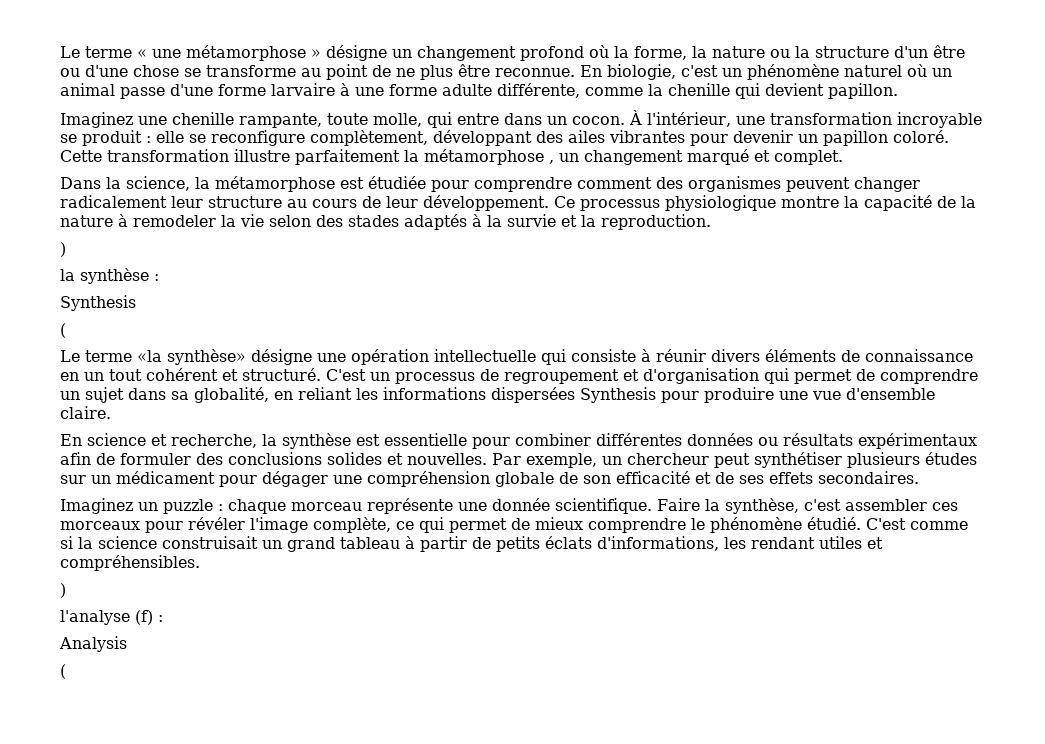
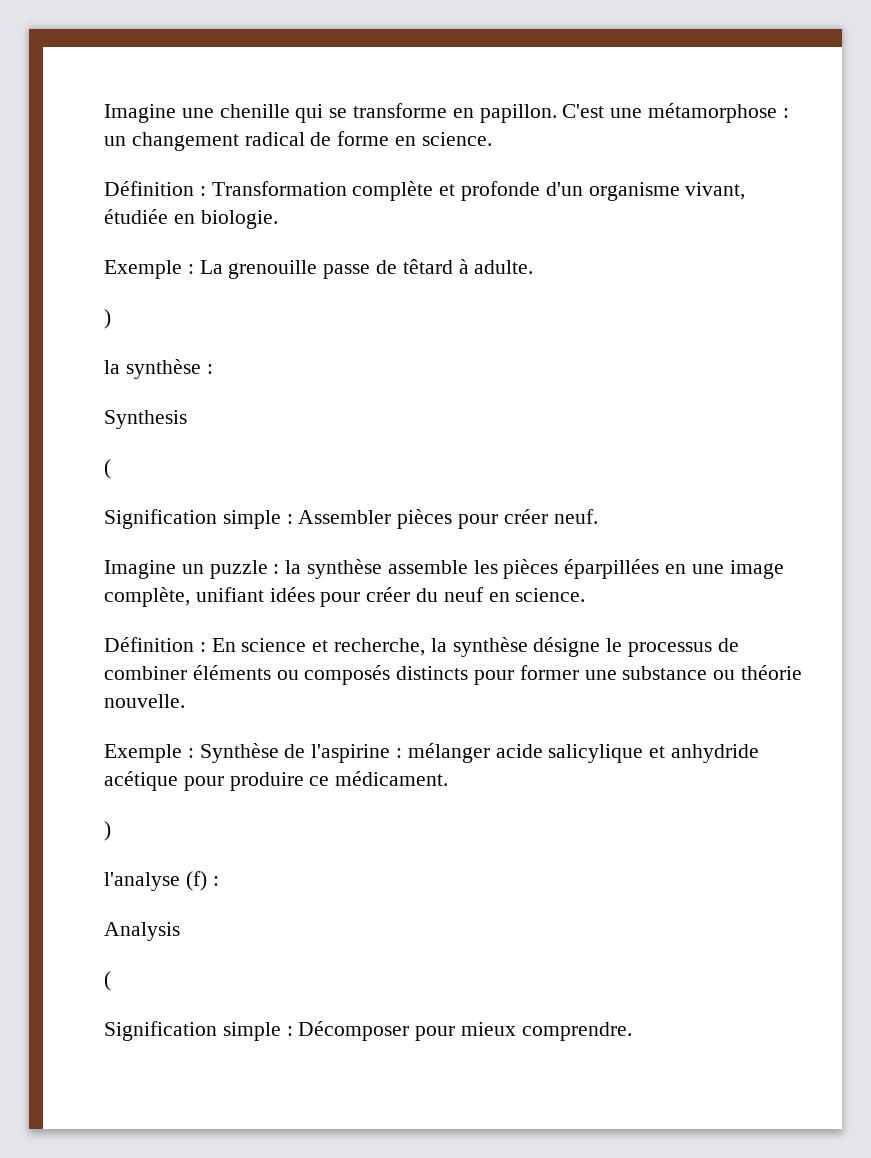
[60,45,965,61] [60,64,952,80] [60,83,898,99] [60,110,982,128] [60,130,949,146] [60,149,843,165] [60,176,920,192] [60,195,976,211] [60,214,711,230] Le terme « une métamorphose » désigne un changement profond où la forme, la nature ou la structure d'un être ou d'une chose se transforme au point de ne plus être reconnue. En biologie, c'est un phénomène naturel où un animal passe d'une forme larvaire à une forme adulte différente, comme la chenille qui devient papillon. // Imaginez une chenille rampante, toute molle, qui entre dans un cocon. À l'intérieur, une transformation incroyable se produit : elle se reconfigure complètement, développant des ailes vibrantes pour devenir un papillon coloré. Cette transformation illustre parfaitement la métamorphose , un changement marqué et complet. // Dans la science, la métamorphose est étudiée pour comprendre comment des organismes peuvent changer radicalement leur structure au cours de leur développement. Ce processus physiologique montre la capacité de la nature à remodeler la vie selon des stades adaptés à la survie et la reproduction. -> [104,103,789,123] [104,131,492,151] [104,181,746,201] [104,209,278,229] [104,259,534,279] Imagine une chenille qui se transforme en papillon. C'est une métamorphose : un changement radical de forme en science. // Définition : Transformation complète et profonde d'un organisme vivant, étudiée en biologie. // Exemple : La grenouille passe de têtard à adulte.
[60,349,973,365] [60,368,978,384] [60,387,935,403] [60,406,111,419] Le terme «la synthèse» désigne une opération intellectuelle qui consiste à réunir divers éléments de connaissance en un tout cohérent et structuré. C'est un processus de regroupement et d'organisation qui permet de comprendre un sujet dans sa globalité, en reliant les informations dispersées Synthesis pour produire une vue d'ensemble claire. // -> [104,509,598,529] [104,559,784,579] [104,587,586,607] [104,637,206,652] Signification simple : Assembler pièces pour créer neuf. // Imagine un puzzle : la synthèse assemble les pièces éparpillées en une image complète, unifiant idées pour créer du neuf en science. // Définition :
[356,433,977,449] [60,452,977,468] [60,471,919,487] [60,498,958,514] [60,517,968,533] [60,536,883,552] [60,555,200,571] est essentielle pour combiner différentes données ou résultats expérimentaux afin de formuler des conclusions solides et nouvelles. Par exemple, un chercheur peut synthétiser plusieurs études sur un médicament pour dégager une compréhension globale de son efficacité et de ses effets secondaires. // Imaginez un puzzle : chaque morceau représente une donnée scientifique. Faire la synthèse, c'est assembler ces morceaux pour révéler l'image complète, ce qui permet de mieux comprendre le phénomène étudié. C'est comme si la science construisait un grand tableau à partir de petits éclats d'informations, les rendant utiles et compréhensibles. -> [533,637,739,657] [104,665,803,685] [104,694,185,708] [104,743,760,763] [104,771,449,791] désigne le processus de combiner éléments ou composés distincts pour former une substance ou théorie nouvelle. // Exemple : Synthèse de l'aspirine : mélanger acide salicylique et anhydride acétique pour produire ce médicament.
(66, 671) none -> [104,1021,632,1041] // Signification simple : Décomposer pour mieux comprendre.

